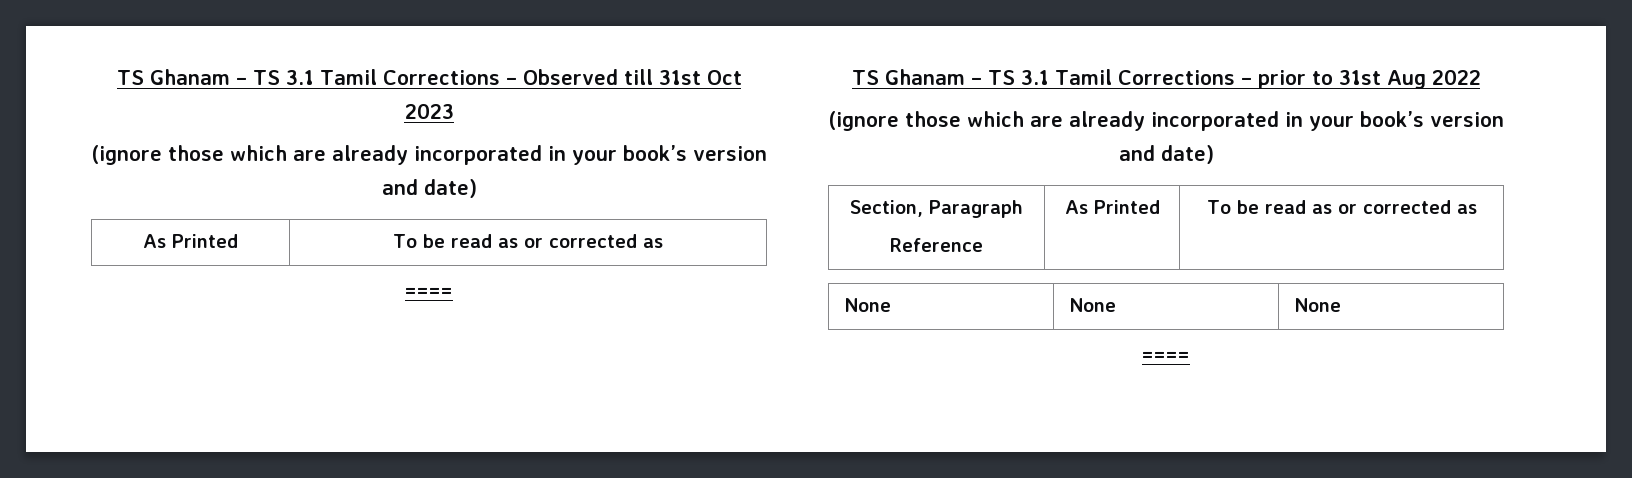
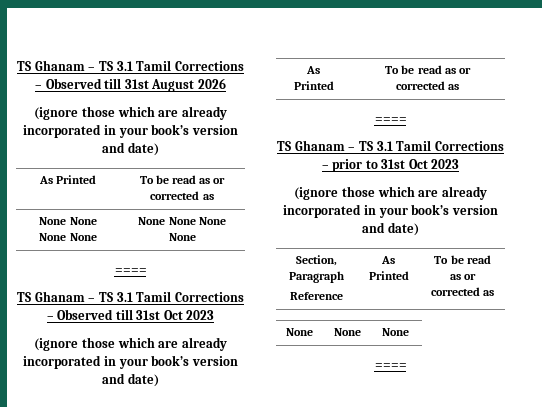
(701, 77) none -> [151,78,226,92] [34,106,227,120] [23,124,238,138] [102,142,159,156] [38,175,97,184] [139,175,226,184] [150,191,214,200] [39,217,97,225] [39,233,97,241] [138,217,226,225] [168,233,196,241] [114,268,147,274] [17,291,244,302] [46,309,161,320] August 2026 // (ignore those which are already incorporated in your book’s version and date) // As Printed | To be read as or corrected as // None None None None | None None None None // ==== // TS Ghanam – TS 3.1 Tamil Corrections – Observed till 31st
[1386,69,1481,89] Aug 2022 -> [408,159,460,169] Oct 2023

